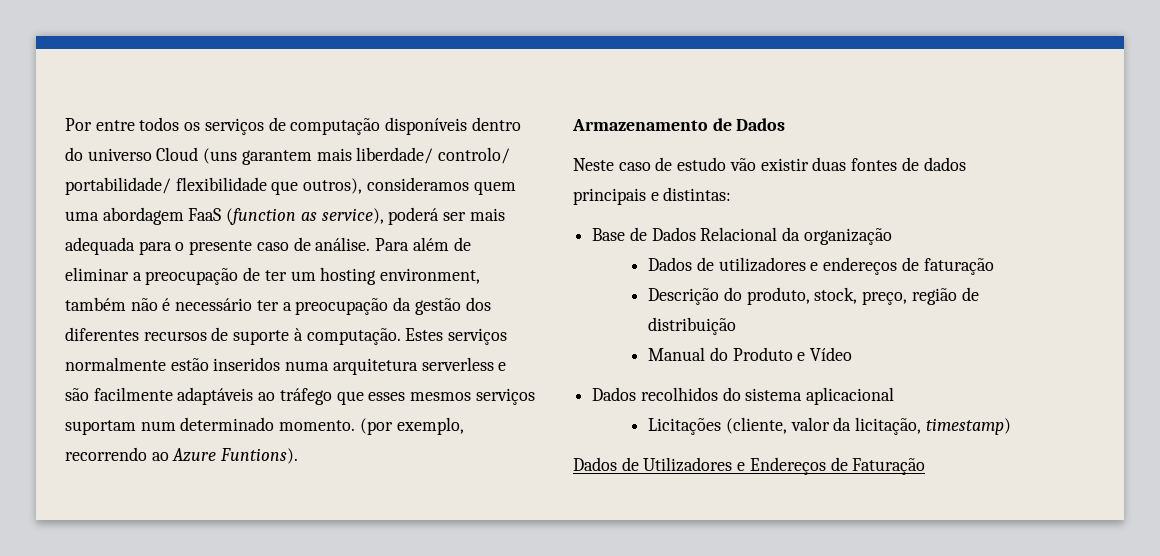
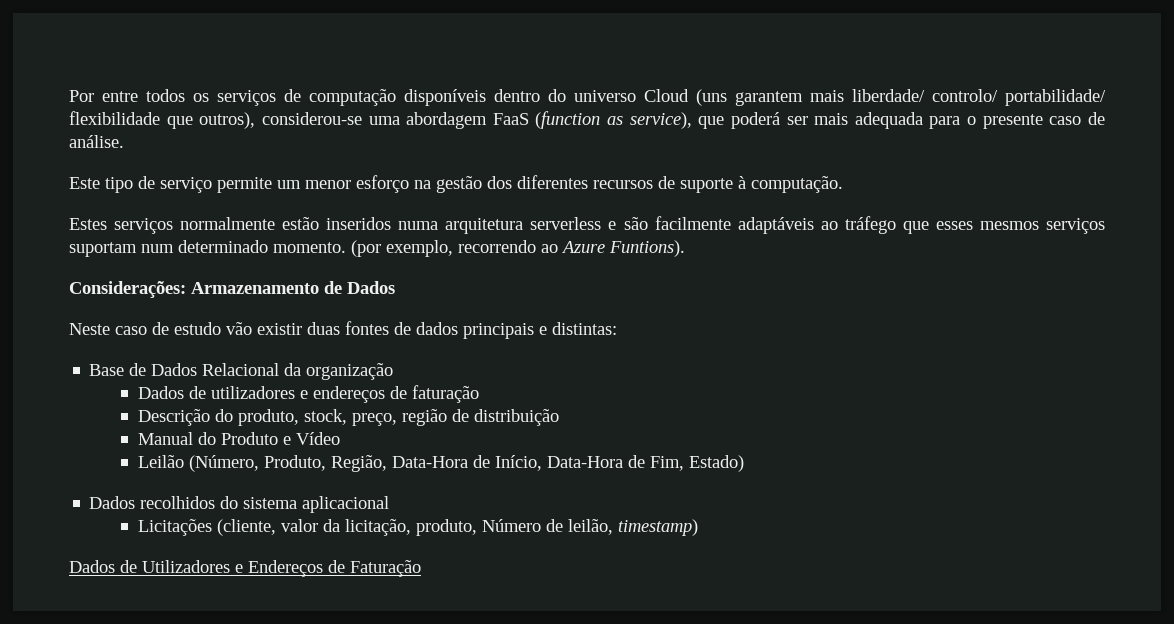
[366,177,516,195] consideramos quem -> [261,112,362,125] considerou-se
(384, 216) none -> [698,116,725,129] que
[375,237,471,251] [65,267,481,285] [65,297,412,315] Para além de eliminar a preocupação de ter um hosting environment, também não é necessário ter a preocupação da -> [69,175,431,193] // Este tipo de serviço permite um menor esforço na
(401, 336) none -> (843, 184) //
(299, 456) none -> [69,281,186,298] Considerações:
(853, 354) none -> [138,455,745,472] // Leilão (Número, Produto, Região, Data-Hora de Início, Data-Hora de Fim, Estado)
(922, 426) none -> [416,519,614,536] produto, Número de leilão,

